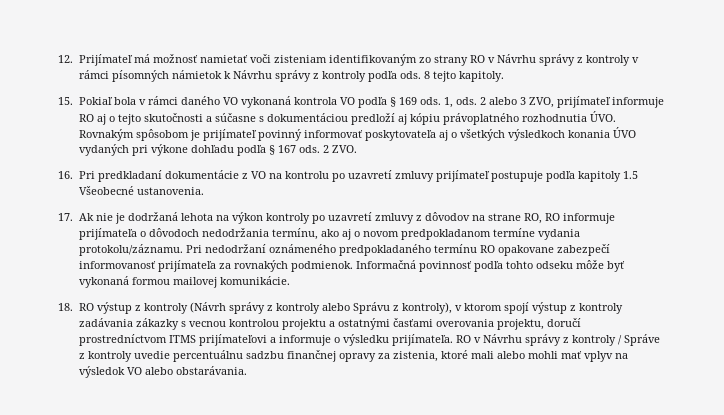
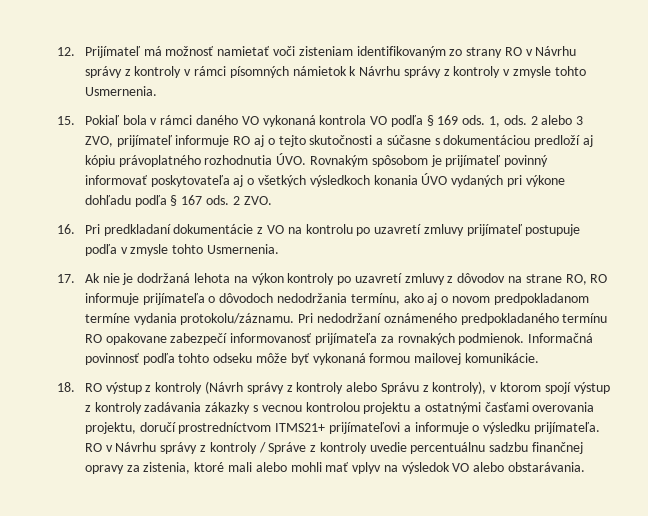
[367,71,504,82] podľa ods. 8 tejto kapitoly. -> [503,66,586,78] [84,86,157,96] v zmysle tohto Usmernenia.
[577,171,638,182] [78,186,204,195] kapitoly 1.5 Všeobecné ustanovenia. -> [120,244,279,256] v zmysle tohto Usmernenia.
[168,335,196,343] ITMS -> [275,423,326,432] ITMS21+

